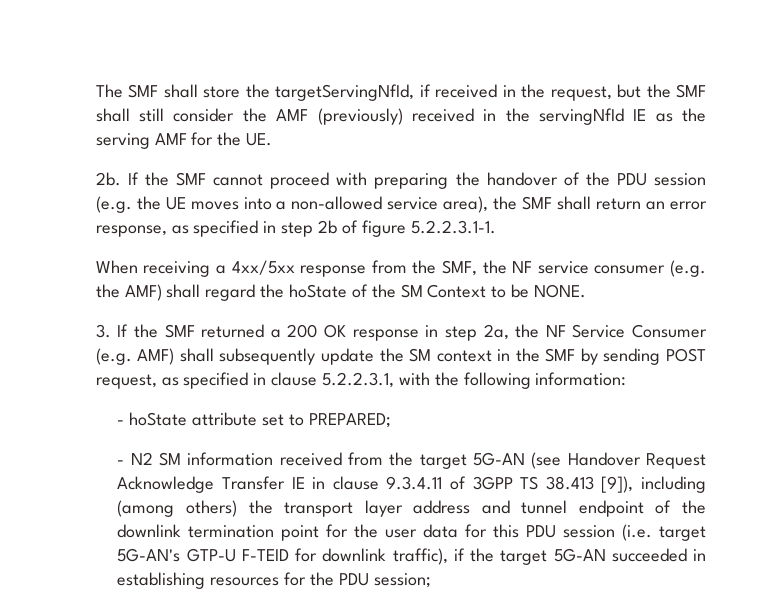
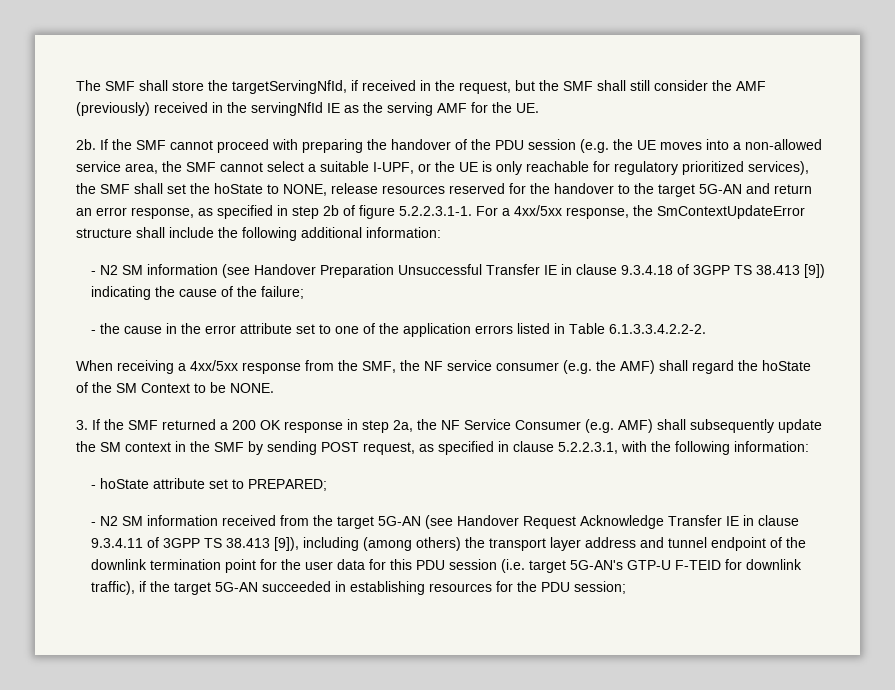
[443,196,592,213] area), the SMF shall -> [124,161,809,175] [75,183,770,197] area, the SMF cannot select a suitable I-UPF, or the UE is only reachable for regulatory prioritized services), the SMF shall set the hoState to NONE, release resources reserved for the handover to the target 5G-AN and
(496, 227) none -> [475,205,805,219] [75,227,441,241] [91,264,826,278] [91,286,305,300] [91,323,707,337] For a 4xx/5xx response, the SmContextUpdateError structure shall include the following additional information: // - N2 SM information (see Handover Preparation Unsuccessful Transfer IE in clause 9.3.4.18 of 3GPP TS 38.413 [9]) indicating the cause of the failure; // - the cause in the error attribute set to one of the application errors listed in Table 6.1.3.3.4.2.2-2.

